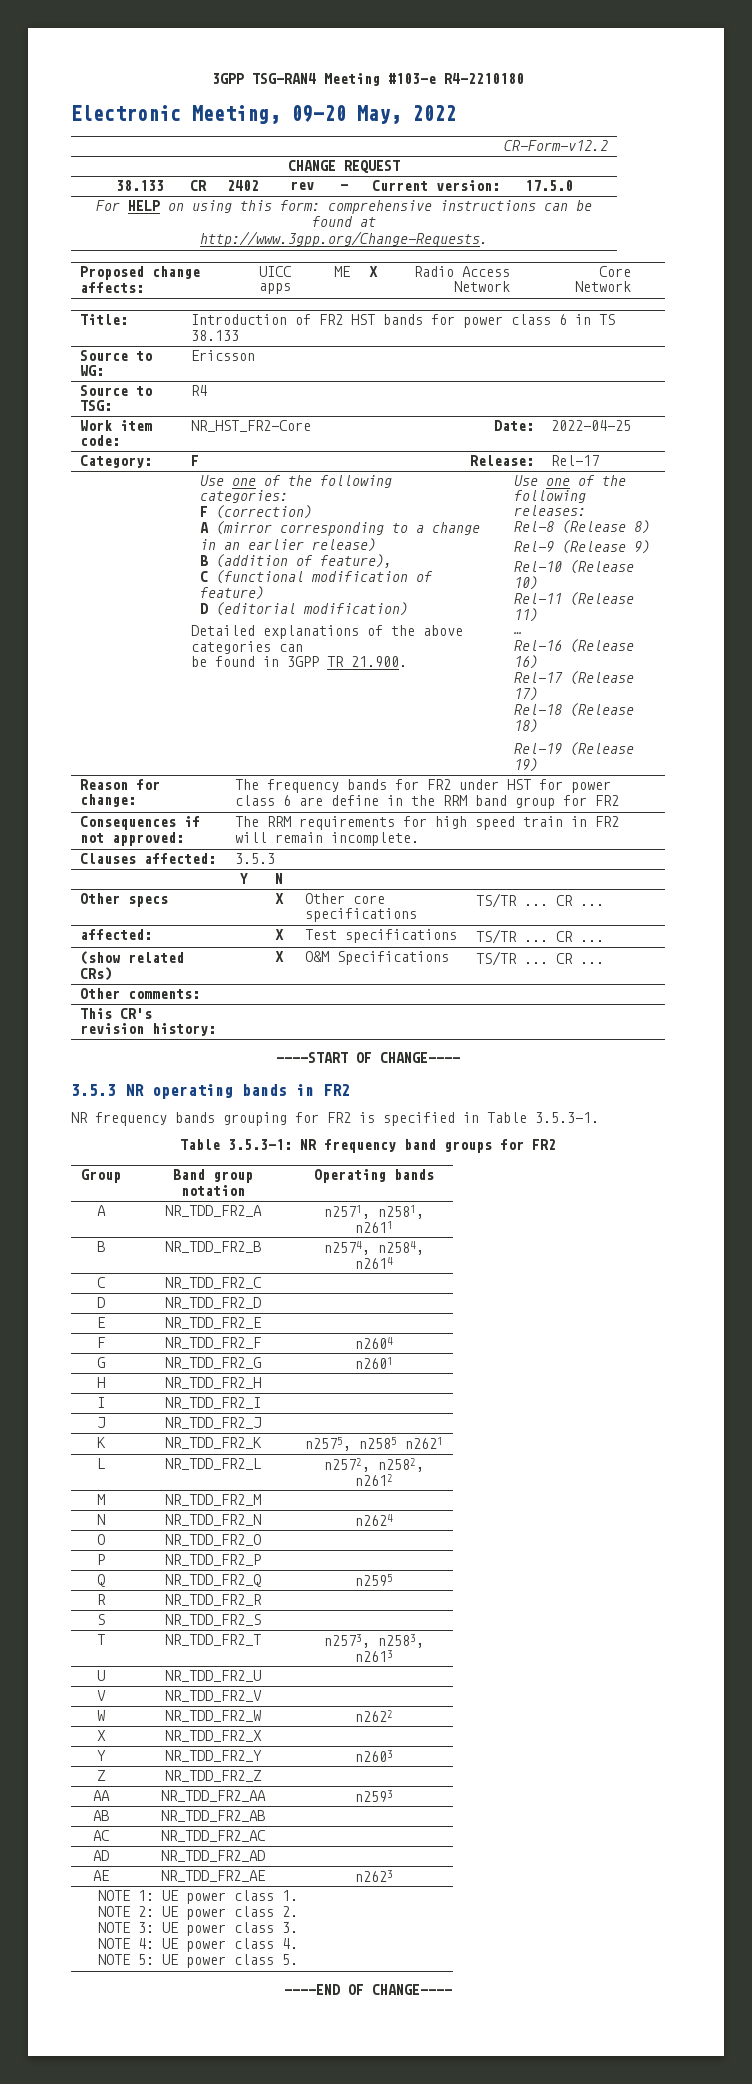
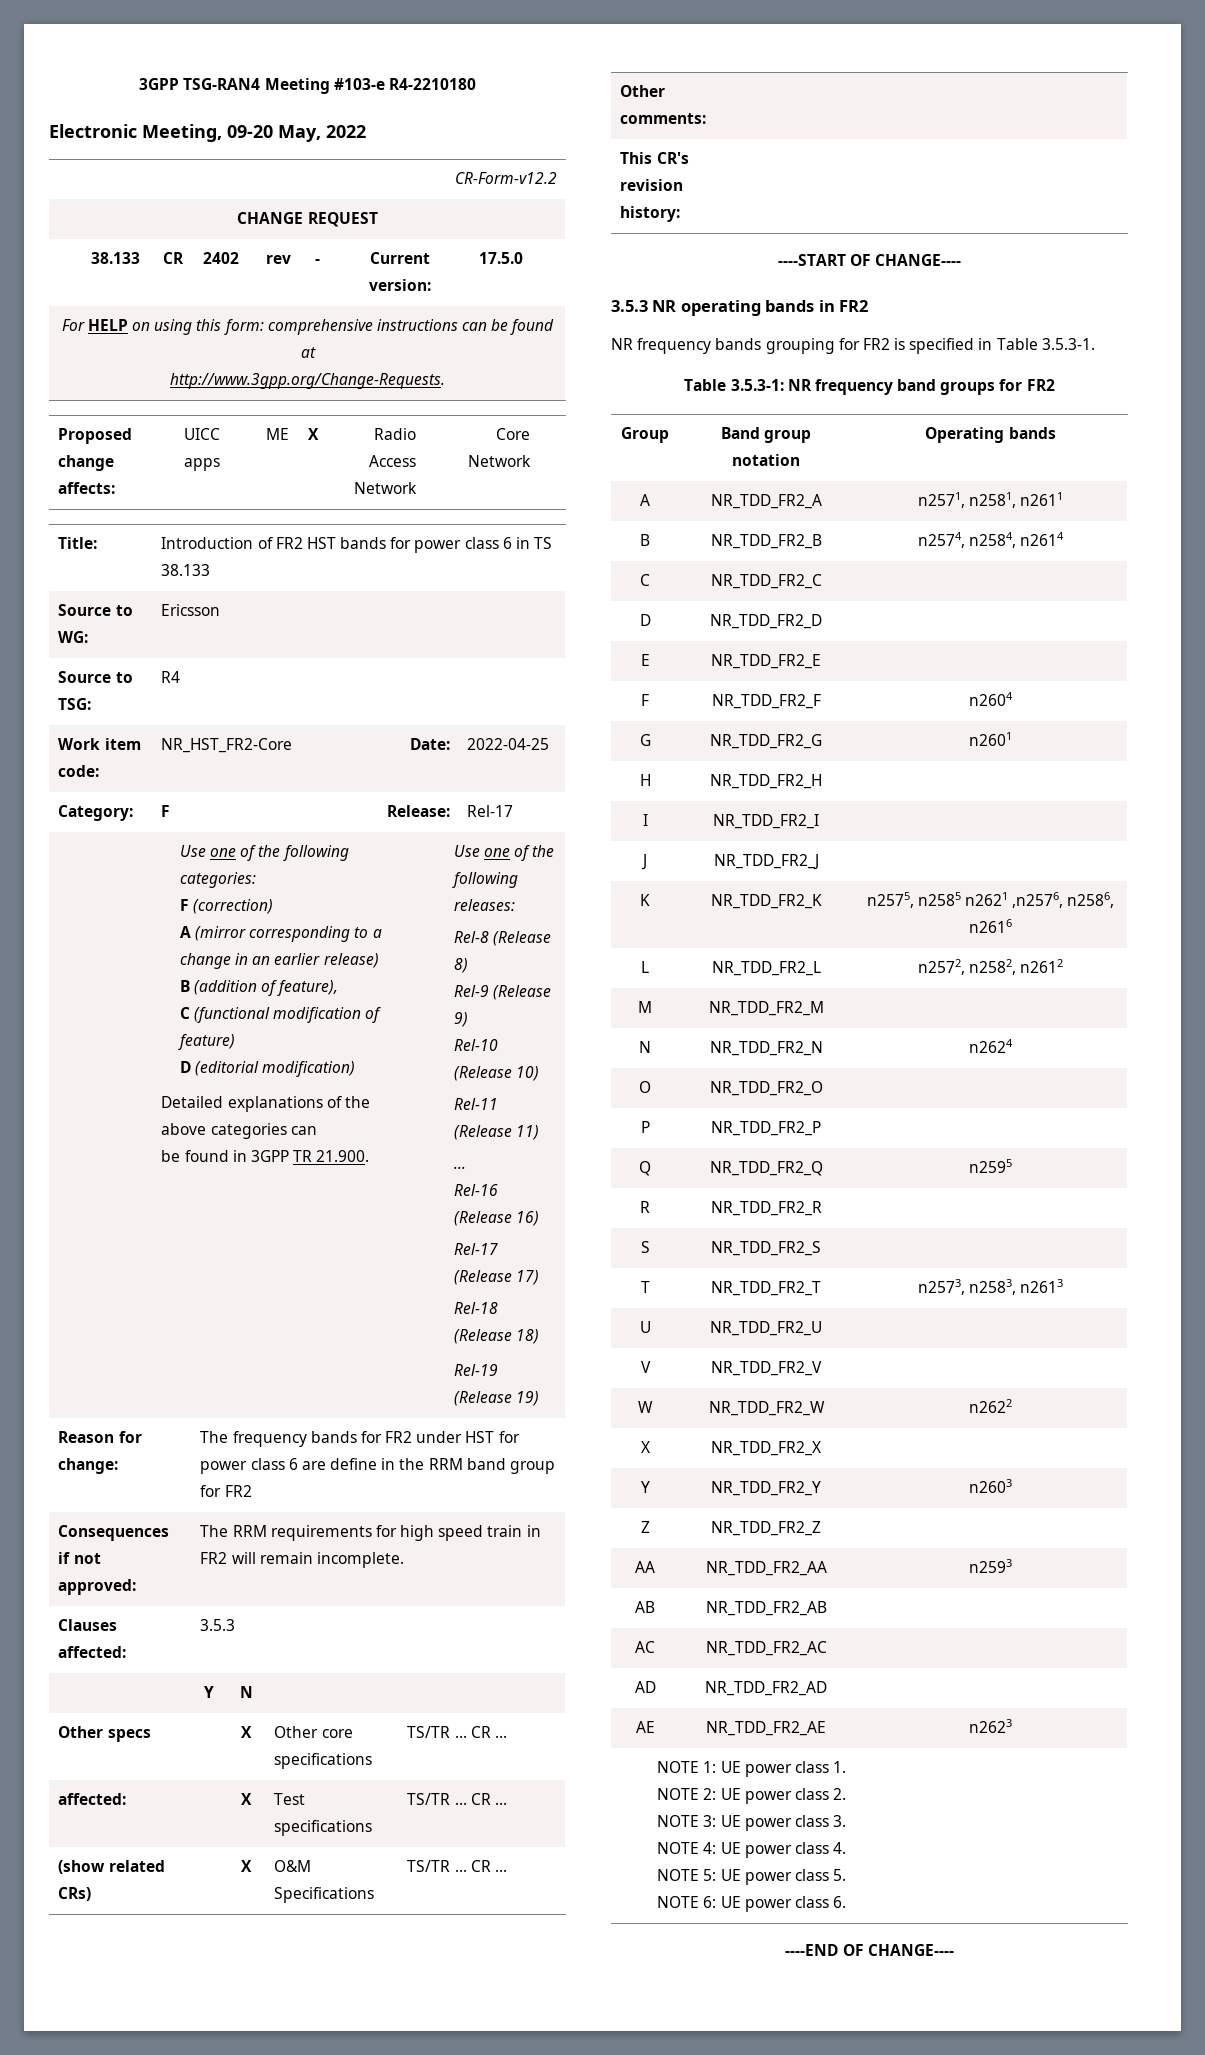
(443, 1443) none -> [1012,892,1115,908] [969,919,1012,933] ,n2576, n2586, n2616
(298, 1959) none -> [657,1896,847,1912] // NOTE 6: UE power class 6.

